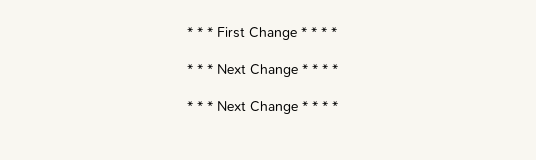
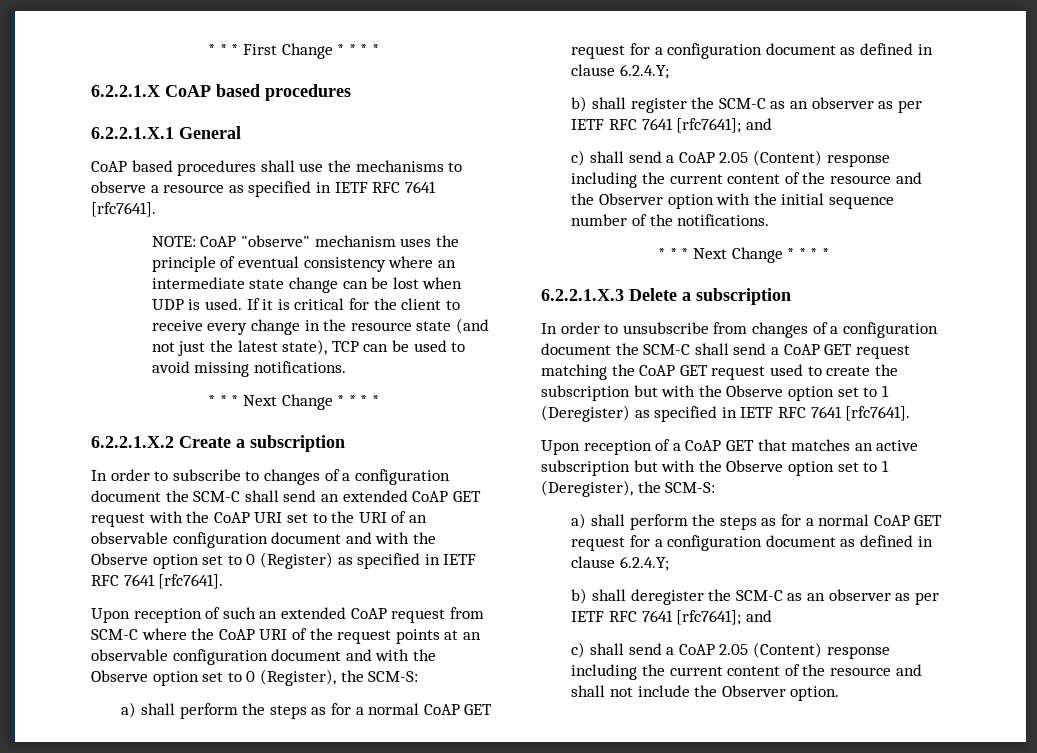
[186,64,338,77] [186,101,338,114] // * * * Next Change * * * * // * * * Next Change * * * * -> [91,84,351,101] [91,126,241,139] [91,160,463,176] [91,181,436,197] [91,202,156,217] [151,235,459,247] [151,256,456,272] [151,277,463,293] [151,298,460,310] [151,318,489,335] [151,339,466,356] [151,361,347,377] [208,394,379,410] [91,435,345,452] [91,469,450,485] [91,490,481,502] [91,511,427,527] [91,532,436,548] [91,552,477,569] [91,574,224,589] [91,607,484,623] [91,628,481,644] [91,649,436,665] [91,669,419,686] [121,702,493,719] [571,43,933,59] [571,64,670,79] [571,96,922,113] [571,118,772,133] [571,150,890,167] [571,172,922,188] [571,193,894,209] [571,214,770,226] [658,247,829,263] [541,288,791,305] [541,322,938,338] [541,343,910,359] [541,364,898,380] [541,385,889,401] [541,405,911,422] [541,439,919,455] [541,460,889,476] [541,480,716,497] [571,513,943,530] [571,535,933,551] [571,556,670,571] [571,588,939,605] [571,610,772,625] [571,642,890,659] [571,664,922,680] [571,685,840,701] // 6.2.2.1.X CoAP based procedures // 6.2.2.1.X.1 General // CoAP based procedures shall use the mechanisms to observe a resource as specified in IETF RFC 7641 [rfc7641]. // NOTE: CoAP "observe" mechanism uses the principle of eventual consistency where an intermediate state change can be lost when UDP is used. If it is critical for the client to receive every change in the resource state (and not just the latest state), TCP can be used to avoid missing notifications. // * * * Next Change * * * * // 6.2.2.1.X.2 Create a subscription // In order to subscribe to changes of a configuration document the SCM-C shall send an extended CoAP GET request with the CoAP URI set to the URI of an observable configuration document and with the Observe option set to 0 (Register) as specified in IETF RFC 7641 [rfc7641]. // Upon reception of such an extended CoAP request from SCM-C where the CoAP URI of the request points at an observable configuration document and with the Observe option set to 0 (Register), the SCM-S: // a) shall perform the steps as for a normal CoAP GET request for a configuration document as defined in clause 6.2.4.Y; // b) shall register the SCM-C as an observer as per IETF RFC 7641 [rfc7641]; and // c) shall send a CoAP 2.05 (Content) response including the current content of the resource and the Observer option with the initial sequence number of the notifications. // * * * Next Change * * * * // 6.2.2.1.X.3 Delete a subscription // In order to unsubscribe from changes of a configuration document the SCM-C shall send a CoAP GET request matching the CoAP GET request used to create the subscription but with the Observe option set to 1 (Deregister) as specified in IETF RFC 7641 [rfc7641]. // Upon reception of a CoAP GET that matches an active subscription but with the Observe option set to 1 (Deregister), the SCM-S: // a) shall perform the steps as for a normal CoAP GET request for a configuration document as defined in clause 6.2.4.Y; // b) shall deregister the SCM-C as an observer as per IETF RFC 7641 [rfc7641]; and // c) shall send a CoAP 2.05 (Content) response including the current content of the resource and shall not include the Observer option.

